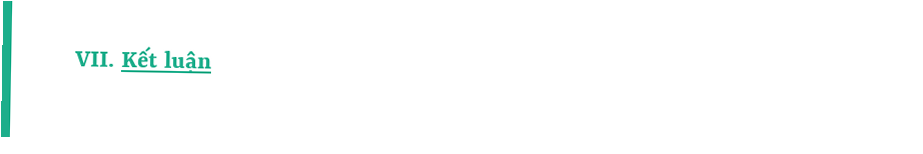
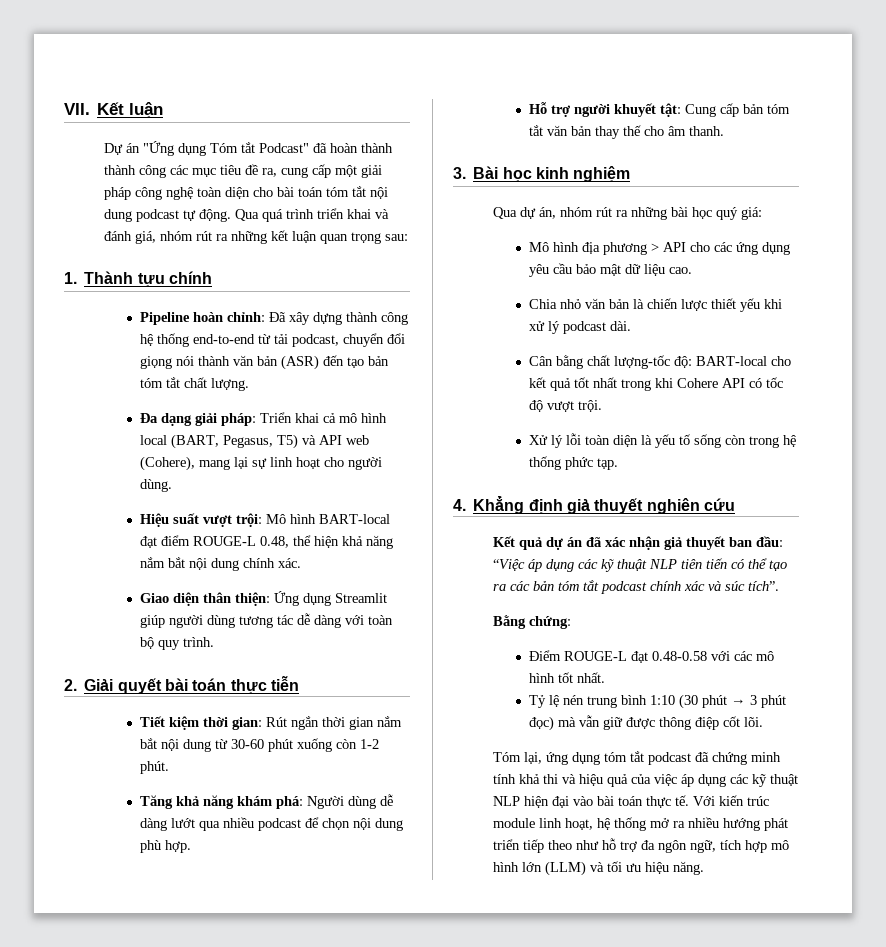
(213, 61) none -> [104,141,394,156] [104,164,383,178] [104,186,389,200] [104,208,390,222] [104,230,409,244] [64,271,212,287] [140,312,409,325] [140,333,406,347] [140,355,390,370] [140,377,250,391] [140,412,388,426] [140,434,370,449] [140,456,383,471] [140,479,173,492] [140,513,391,527] [140,535,394,549] [140,557,302,571] [140,591,388,606] [140,613,394,628] [140,637,215,650] [64,676,299,694] [140,716,403,730] [140,738,380,752] [140,761,170,774] [140,794,394,809] [140,817,404,831] [140,840,192,853] [529,102,791,117] [529,125,725,139] [453,166,631,182] [493,207,763,220] [529,242,791,255] [529,263,693,277] [529,298,783,312] [529,321,632,334] [529,355,792,369] [529,377,784,391] [529,400,603,412] [529,433,797,448] [529,456,619,470] [453,496,735,514] [493,536,784,550] [493,558,788,572] [493,580,780,594] [493,615,572,629] [529,650,775,663] [529,672,606,683] [529,694,787,709] [529,715,764,731] [493,751,782,765] [493,774,799,787] [493,795,770,808] [493,817,789,831] [493,838,790,853] [493,861,705,876] // Dự án "Ứng dụng Tóm tắt Podcast" đã hoàn thành thành công các mục tiêu đề ra, cung cấp một giải pháp công nghệ toàn diện cho bài toán tóm tắt nội dung podcast tự động. Qua quá trình triển khai và đánh giá, nhóm rút ra những kết luận quan trọng sau: // 1. Thành tựu chính // Pipeline hoàn chỉnh: Đã xây dựng thành công hệ thống end-to-end từ tải podcast, chuyển đổi giọng nói thành văn bản (ASR) đến tạo bản tóm tắt chất lượng. // Đa dạng giải pháp: Triển khai cả mô hình local (BART, Pegasus, T5) và API web (Cohere), mang lại sự linh hoạt cho người dùng. // Hiệu suất vượt trội: Mô hình BART-local đạt điểm ROUGE-L 0.48, thể hiện khả năng nắm bắt nội dung chính xác. // Giao diện thân thiện: Ứng dụng Streamlit giúp người dùng tương tác dễ dàng với toàn bộ quy trình. // 2. Giải quyết bài toán thực tiễn // Tiết kiệm thời gian: Rút ngắn thời gian nắm bắt nội dung từ 30-60 phút xuống còn 1-2 phút. // Tăng khả năng khám phá: Người dùng dễ dàng lướt qua nhiều podcast để chọn nội dung phù hợp. // Hỗ trợ người khuyết tật: Cung cấp bản tóm tắt văn bản thay thế cho âm thanh. // 3. Bài học kinh nghiệm // Qua dự án, nhóm rút ra những bài học quý giá: // Mô hình địa phương > API cho các ứng dụng yêu cầu bảo mật dữ liệu cao. // Chia nhỏ văn bản là chiến lược thiết yếu khi xử lý podcast dài. // Cân bằng chất lượng-tốc độ: BART-local cho kết quả tốt nhất trong khi Cohere API có tốc độ vượt trội. // Xử lý lỗi toàn diện là yếu tố sống còn trong hệ thống phức tạp. // 4. Khẳng định giả thuyết nghiên cứu // Kết quả dự án đã xác nhận giả thuyết ban đầu: “Việc áp dụng các kỹ thuật NLP tiên tiến có thể tạo ra các bản tóm tắt podcast chính xác và súc tích”. // Bằng chứng: // Điểm ROUGE-L đạt 0.48-0.58 với các mô hình tốt nhất. // Tỷ lệ nén trung bình 1:10 (30 phút → 3 phút đọc) mà vẫn giữ được thông điệp cốt lõi. // Tóm lại, ứng dụng tóm tắt podcast đã chứng minh tính khả thi và hiệu quả của việc áp dụng các kỹ thuật NLP hiện đại vào bài toán thực tế. Với kiến trúc module linh hoạt, hệ thống mở ra nhiều hướng phát triển tiếp theo như hỗ trợ đa ngôn ngữ, tích hợp mô hình lớn (LLM) và tối ưu hiệu năng.

